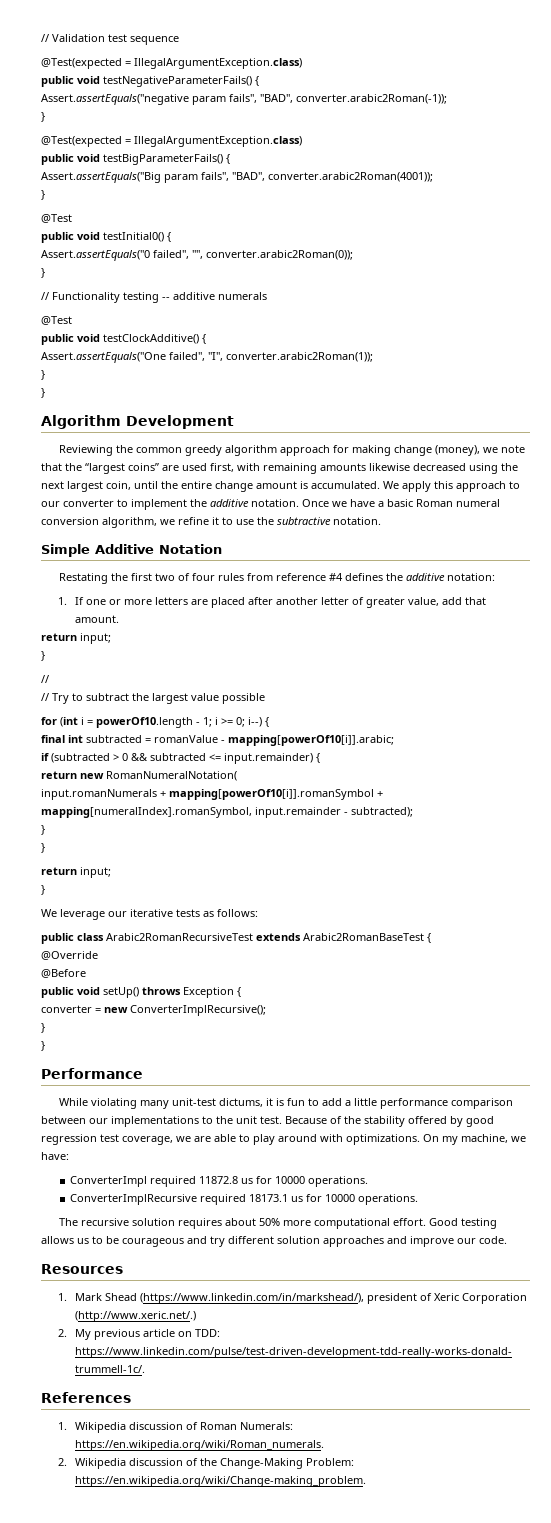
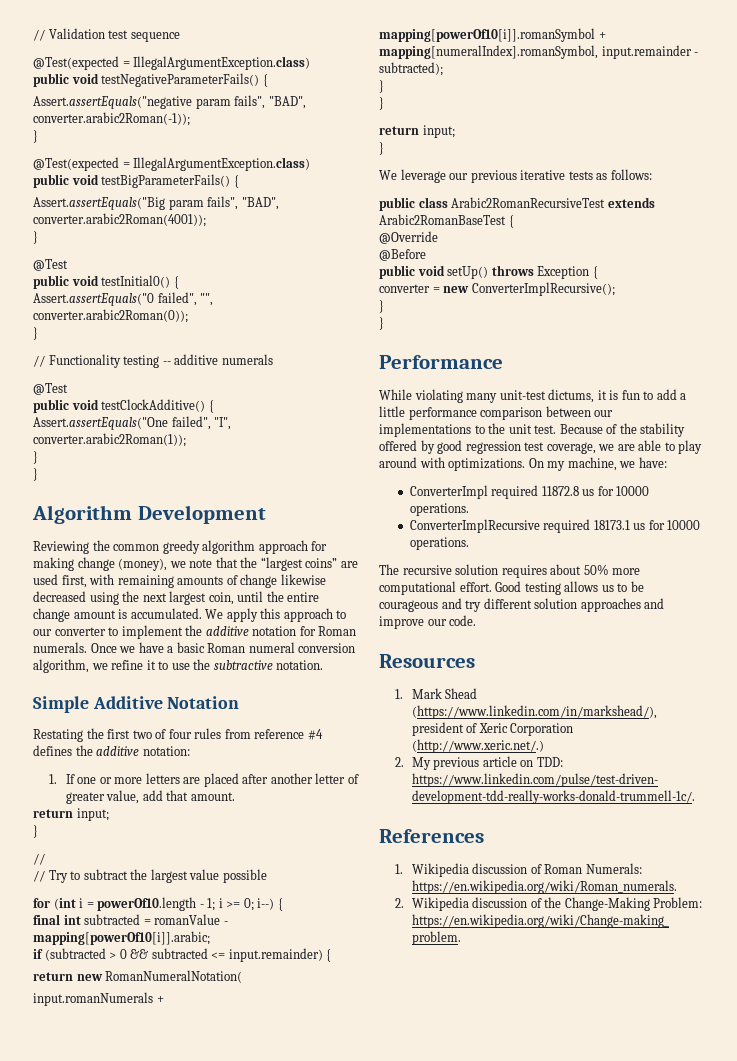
(366, 467) none -> [226,574,278,588] of change
[251,499,299,507] notation. -> [252,626,357,636] [33,642,87,653] notation for Roman numerals.
(127, 914) none -> [470,170,517,183] previous

